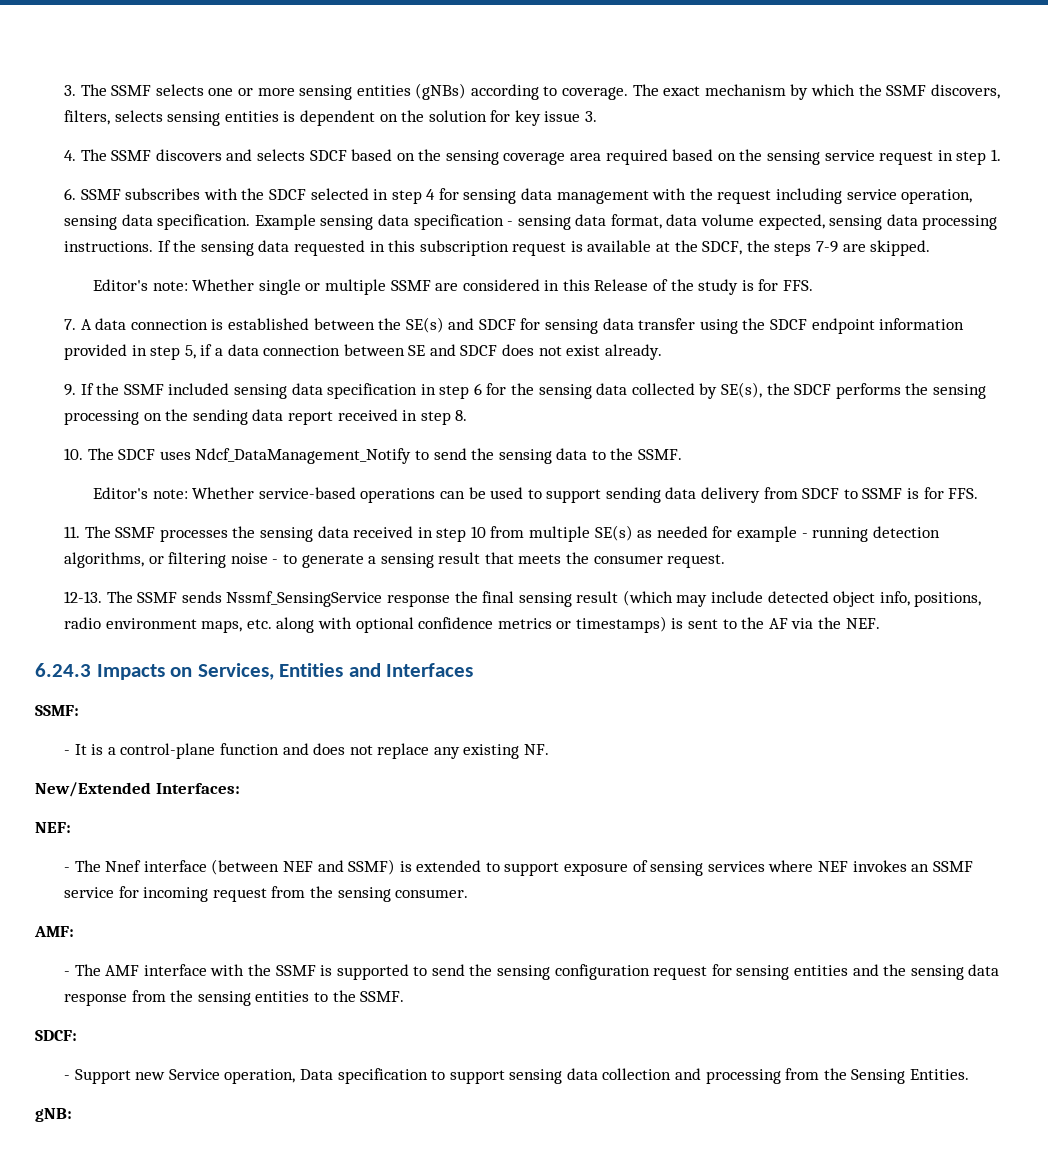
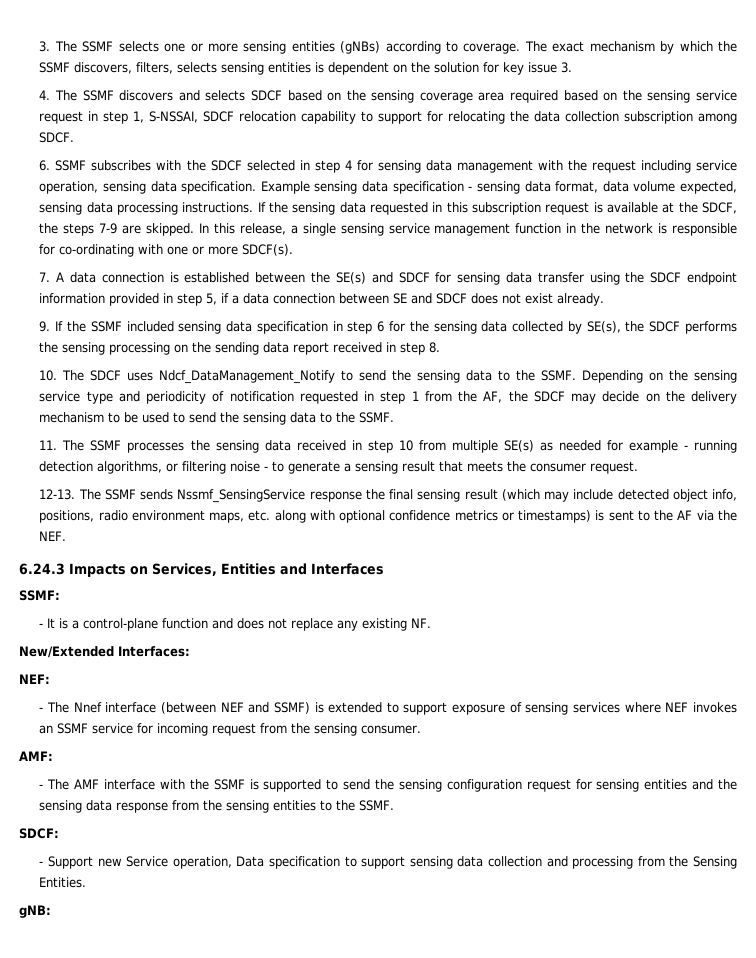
[990,149,1001,161] 1. -> [133,111,737,124] [39,132,75,143] 1, S-NSSAI, SDCF relocation capability to support for relocating the data collection subscription among SDCF.
[92,279,813,295] // Editor's note: Whether single or multiple SSMF are considered in this Release of the study is for FFS. -> [199,223,737,236] [39,244,294,257] In this release, a single sensing service management function in the network is responsible for co-ordinating with one or more SDCF(s).
[92,487,979,503] // Editor's note: Whether service-based operations can be used to support sending data delivery from SDCF to SSMF is for FFS. -> [582,370,737,383] [39,391,738,404] [39,412,395,425] Depending on the sensing service type and periodicity of notification requested in step 1 from the AF, the SDCF may decide on the delivery mechanism to be used to send the sensing data to the SSMF.

